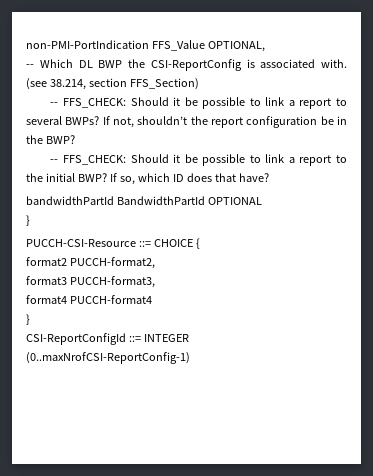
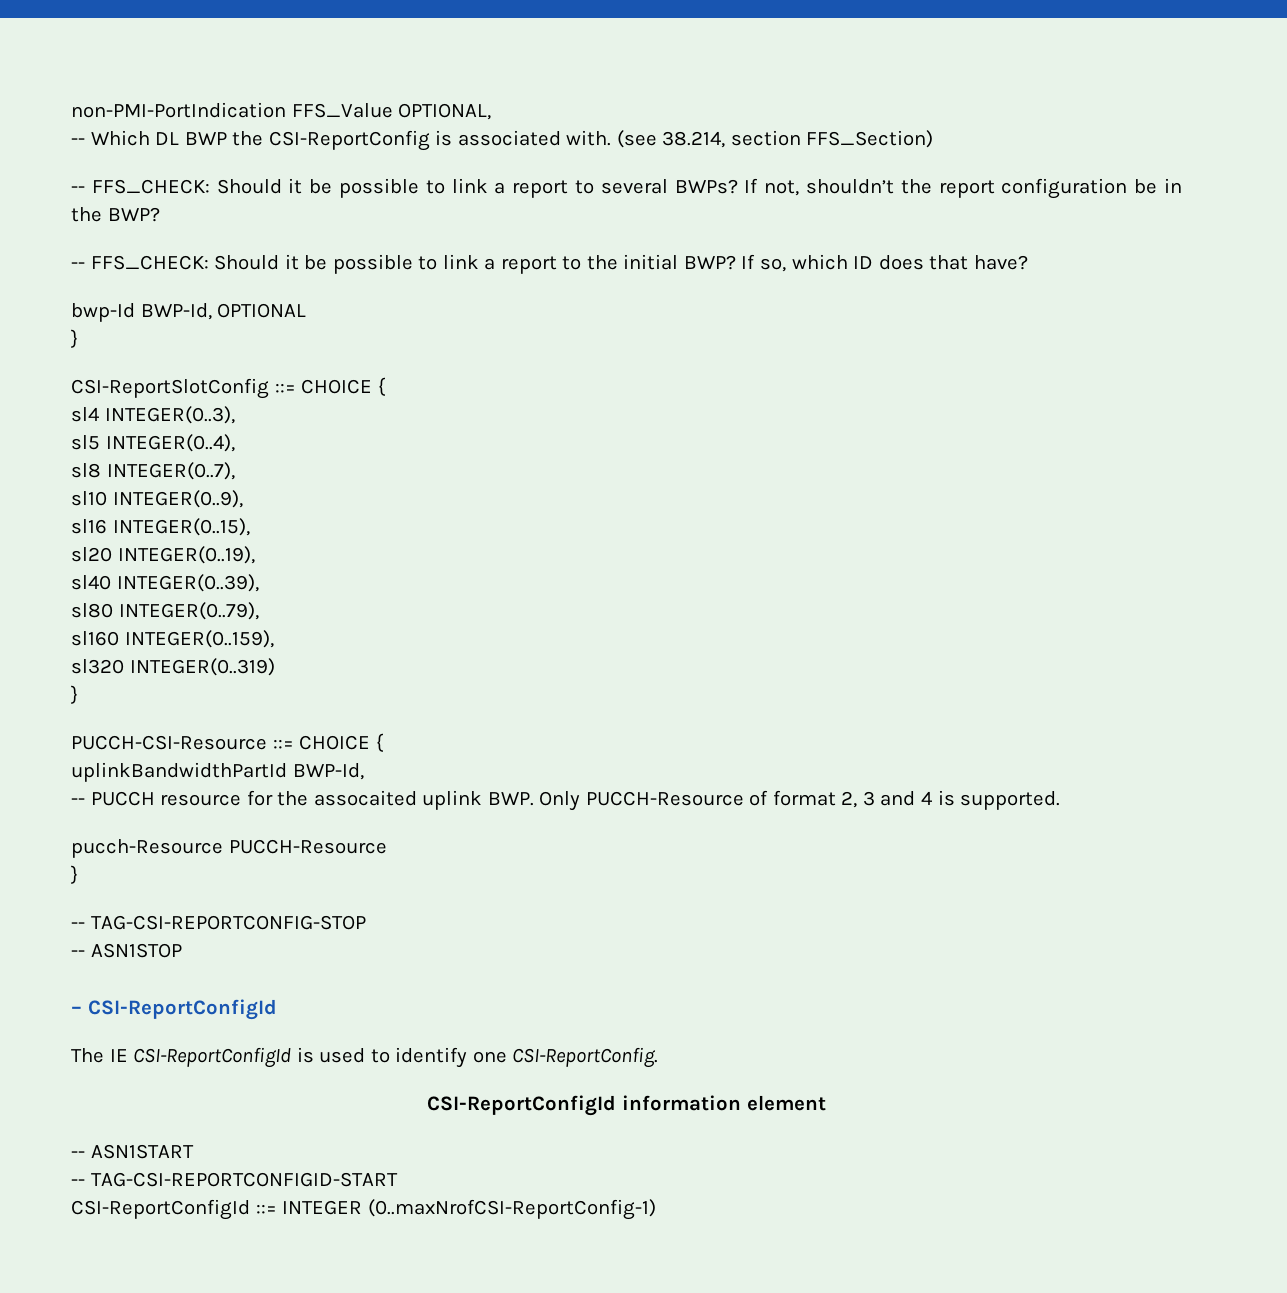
[26,196,205,205] bandwidthPartId BandwidthPartId -> [71,303,212,322] bwp-Id BWP-Id,
[26,238,200,249] [26,257,155,269] [26,276,155,288] [26,295,152,304] [26,314,30,325] PUCCH-CSI-Resource ::= CHOICE { // format2 PUCCH-format2, // format3 PUCCH-format3, // format4 PUCCH-format4 // } -> [71,377,385,399] [71,406,235,424] [71,434,235,452] [71,462,235,480] [71,490,243,508] [71,518,250,536] [71,546,255,564] [71,574,259,592] [71,602,259,620] [71,630,274,648] [71,658,275,676] [71,685,78,704] [71,733,383,752] [71,762,364,782] [71,790,1061,811] [71,839,387,858] [71,865,78,884] [71,915,366,930] [71,943,182,958] [71,999,277,1020] [71,1047,659,1068] [427,1095,826,1116] [71,1144,194,1159] [71,1172,398,1187] CSI-ReportSlotConfig ::= CHOICE { // sl4 INTEGER(0..3), // sl5 INTEGER(0..4), // sl8 INTEGER(0..7), // sl10 INTEGER(0..9), // sl16 INTEGER(0..15), // sl20 INTEGER(0..19), // sl40 INTEGER(0..39), // sl80 INTEGER(0..79), // sl160 INTEGER(0..159), // sl320 INTEGER(0..319) // } // PUCCH-CSI-Resource ::= CHOICE { // uplinkBandwidthPartId BWP-Id, // -- PUCCH resource for the assocaited uplink BWP. Only PUCCH-Resource of format 2, 3 and 4 is supported. // pucch-Resource PUCCH-Resource // } // -- TAG-CSI-REPORTCONFIG-STOP // -- ASN1STOP // – CSI-ReportConfigId // The IE CSI-ReportConfigId is used to identify one CSI-ReportConfig. // CSI-ReportConfigId information element // -- ASN1START // -- TAG-CSI-REPORTCONFIGID-START

